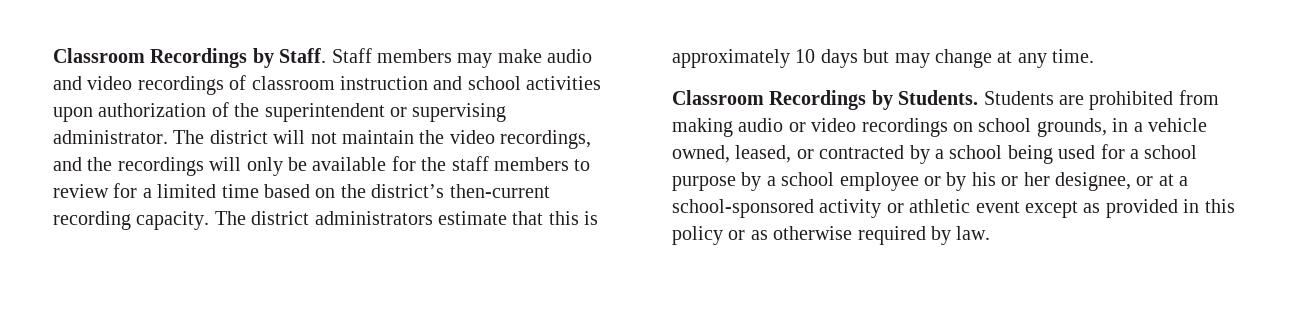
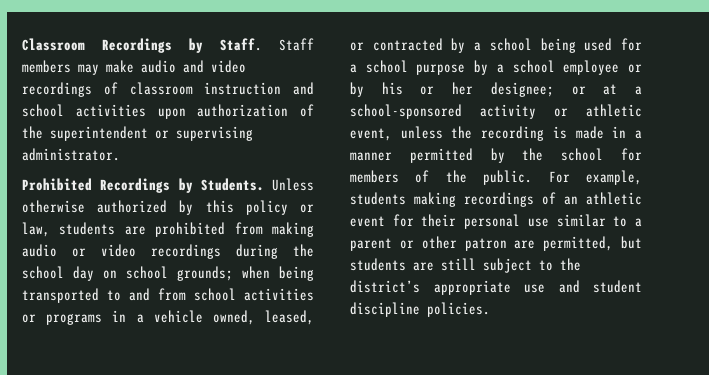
[173,130,592,149] [53,156,591,176] [53,183,550,198] [53,211,599,230] [672,49,1095,68] [672,90,1054,110] The district will not maintain the video recordings, and the recordings will only be available for the staff members to review for a limited time based on the district’s then-current recording capacity. The district administrators estimate that this is approximately 10 days but may change at any time. // Classroom Recordings by Students. Students -> [22,178,314,193] [22,200,314,215] [22,222,116,237] // Prohibited Recordings by Students. Unless otherwise authorized by this policy or law, students
[953,118,1107,137] on school grounds, -> [236,244,314,259] [22,266,314,281] [22,288,314,303] [22,313,103,325] during the school day on school grounds; when being transported to and from school activities or programs
[1055,172,1131,191] designee, -> [490,82,554,97] designee;
[975,199,1235,218] [672,226,991,245] event except as provided in this policy or as otherwise required by law. -> [350,126,642,141] [350,148,642,163] [350,170,642,185] [350,192,642,207] [350,214,642,229] [350,236,642,251] [350,258,581,273] [350,280,642,295] [350,302,490,317] event, unless the recording is made in a manner permitted by the school for members of the public. For example, students making recordings of an athletic event for their personal use similar to a parent or other patron are permitted, but students are still subject to the district’s appropriate use and student discipline policies.

